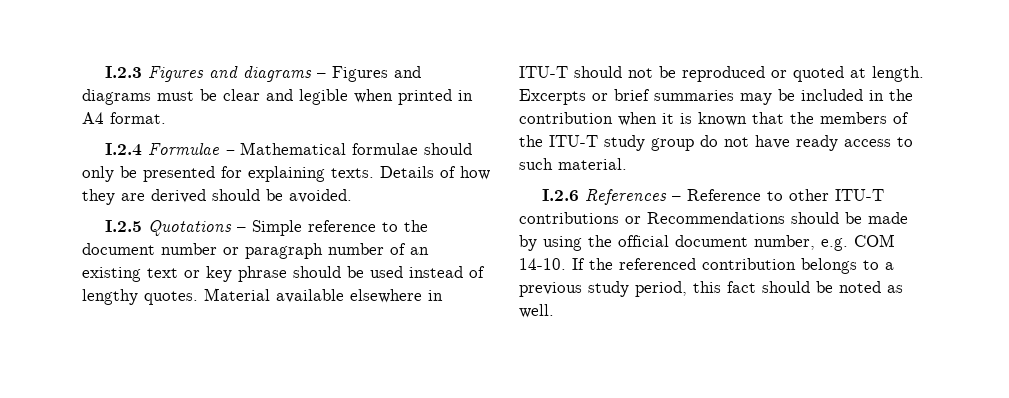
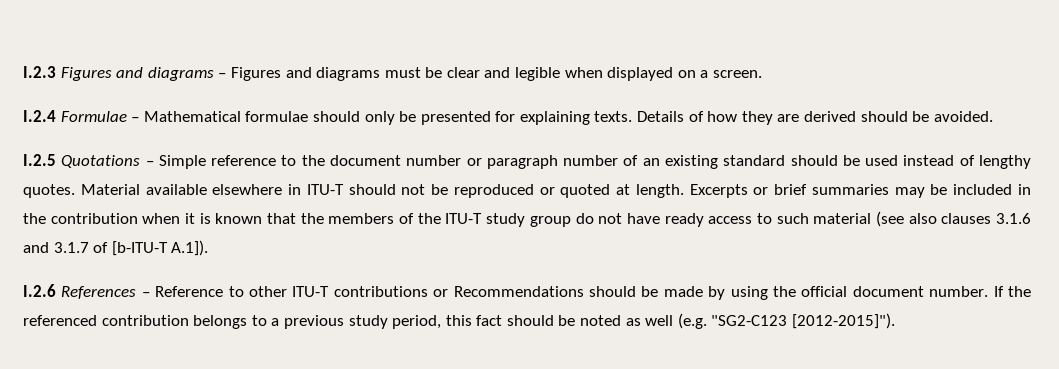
[398,89,473,105] [82,112,166,124] printed in A4 format. -> [607,67,763,81] displayed on a screen.
[147,266,287,282] text or key phrase -> [723,155,786,166] standard
[558,158,627,170] material. -> [813,211,1031,227] [23,240,209,256] material (see also clauses 3.1.6 and 3.1.7 of [b-ITU-T A.1]).
[754,234,895,251] [519,258,566,270] number, e.g. COM 14-10. -> [929,286,989,297] number.
[519,304,554,318] well. -> [645,313,896,329] well (e.g. "SG2-C123 [2012-2015]").

